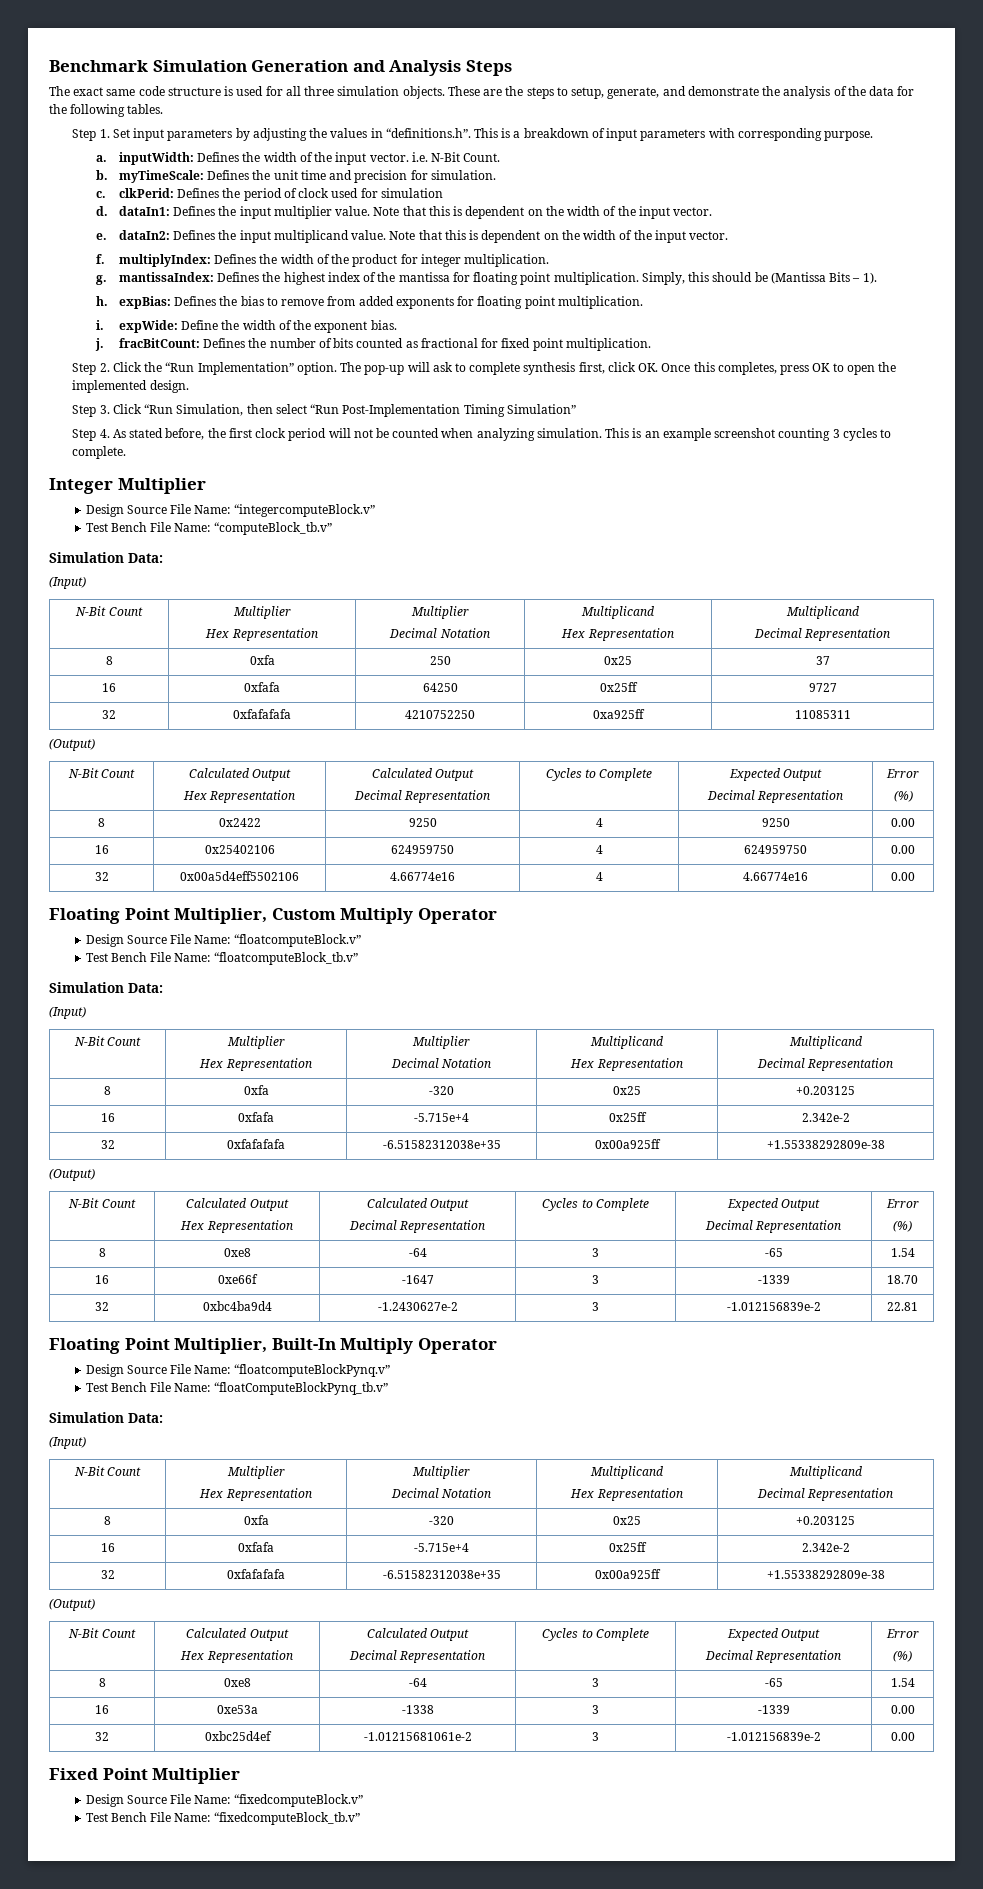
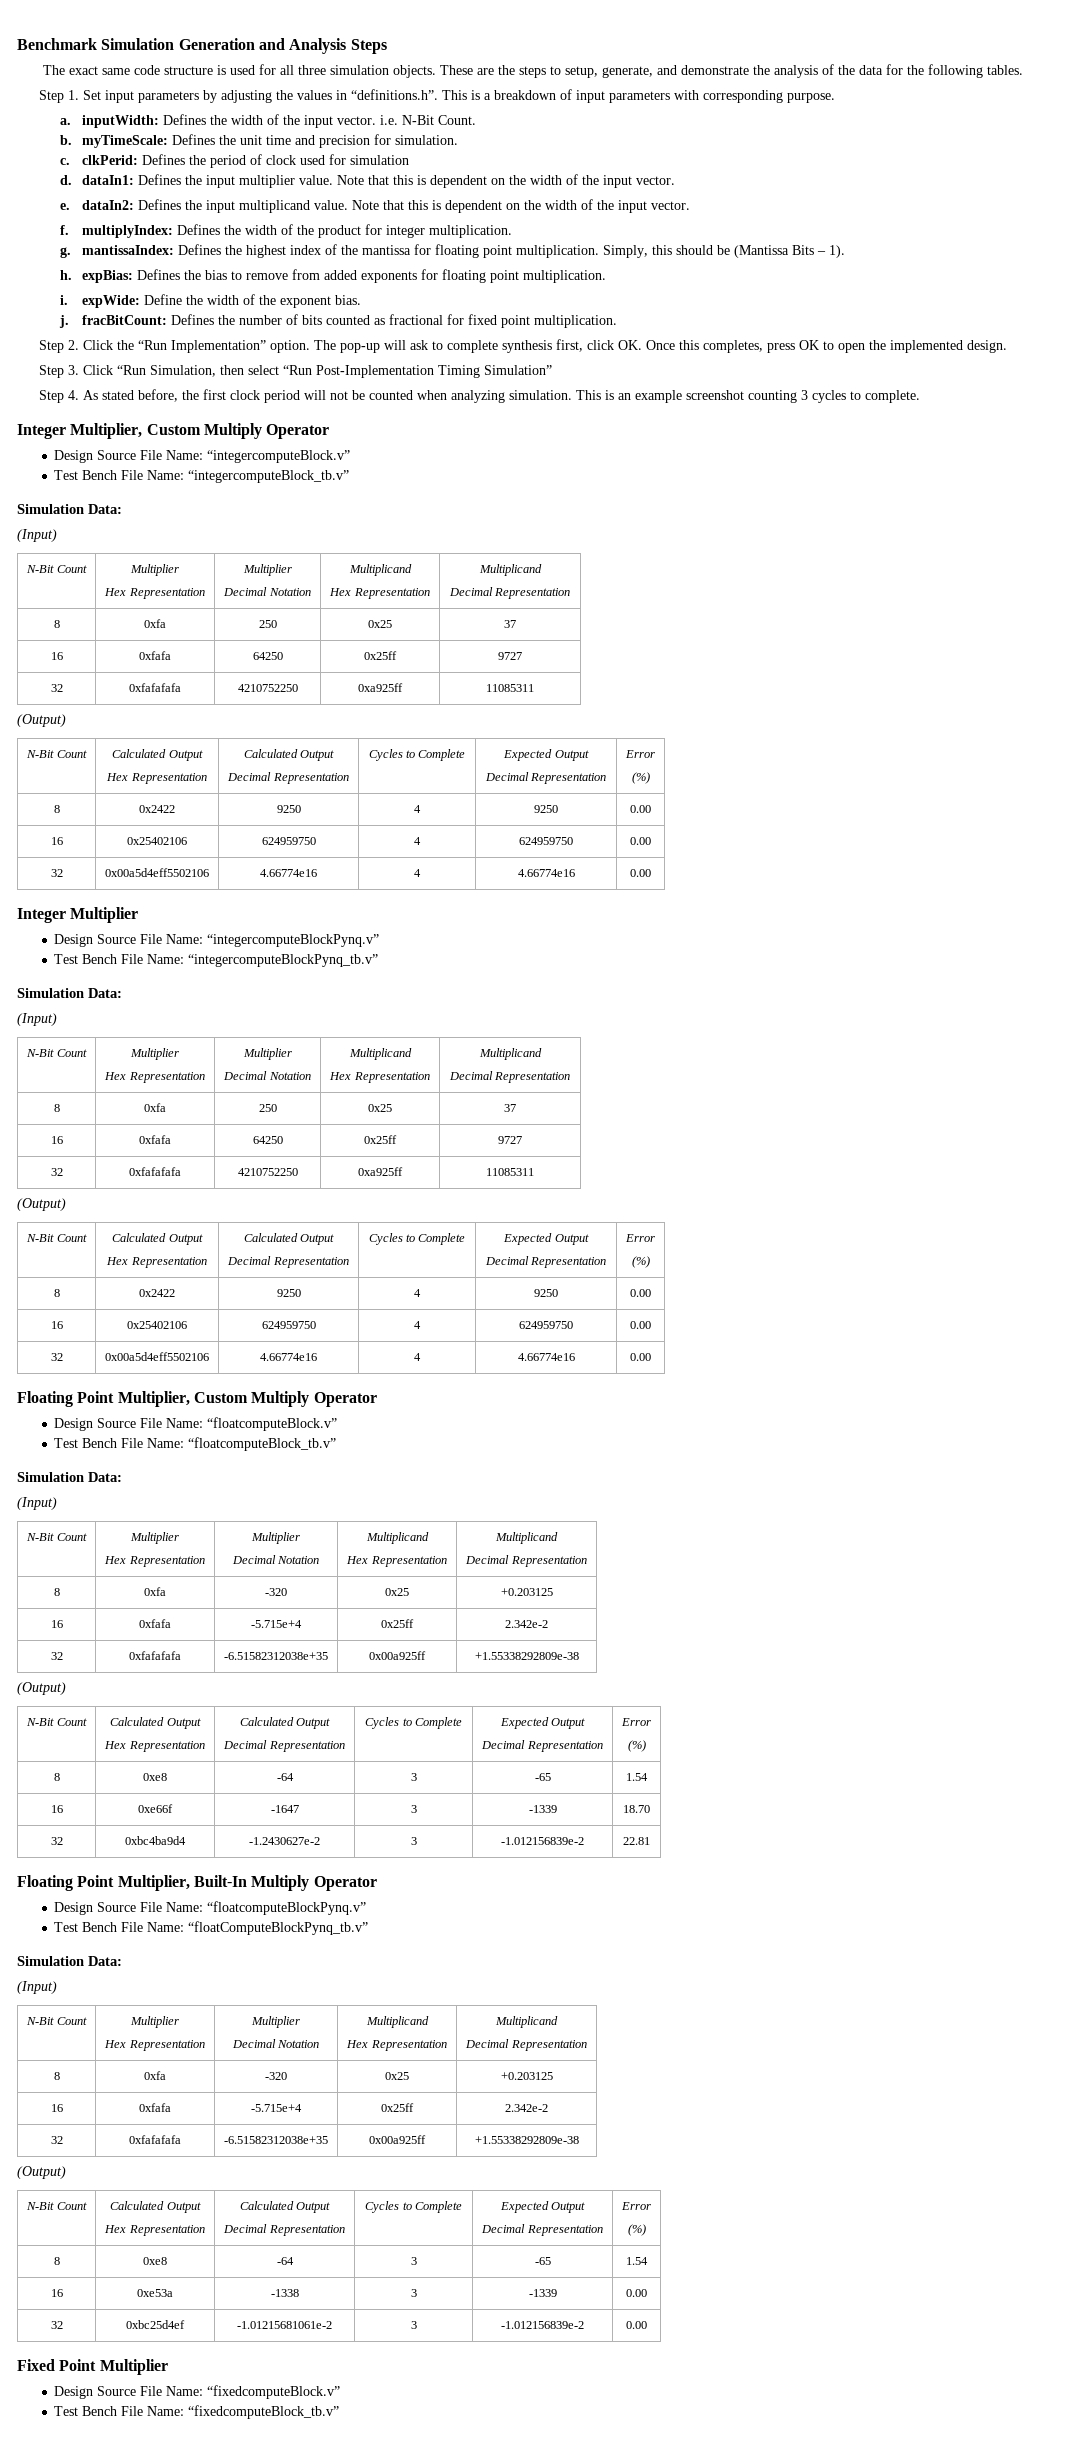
[117,478,206,494] Multiplier -> [70,423,330,439] Multiplier, Custom Multiply Operator
[213,522,332,535] “computeBlock_tb.v” -> [188,470,350,483] [17,504,122,514] [17,529,57,542] [26,565,87,573] [130,564,179,576] [104,588,205,599] [242,564,292,576] [223,587,311,596] [348,564,412,576] [329,588,430,599] [478,564,542,576] [448,587,571,599] [53,620,60,628] [144,619,166,628] [258,620,277,628] [367,620,392,628] [503,620,516,628] [50,652,63,660] [139,651,171,660] [252,652,283,660] [363,651,397,660] [497,652,522,660] [50,684,63,692] [129,683,181,692] [237,684,298,692] [357,683,403,692] [485,684,534,692] [17,714,66,727] [26,750,87,758] [112,749,203,761] [106,773,207,784] [243,749,335,761] [227,772,349,784] [368,749,466,761] [503,749,589,761] [484,772,607,784] [625,750,655,758] [631,772,650,784] [53,805,60,813] [139,805,175,813] [276,805,301,813] [413,805,421,813] [534,805,558,813] [630,805,651,813] [50,837,63,845] [127,837,187,845] [261,837,316,845] [413,837,421,845] [519,837,573,845] [630,837,651,845] [50,869,63,877] [105,868,209,877] [260,869,317,877] [413,869,421,877] [517,869,575,877] [630,869,651,877] [17,907,139,923] [54,934,380,947] [54,954,379,967] “integercomputeBlock_tb.v” // Simulation Data: // (Input) // N-Bit Count | Multiplier // Hex Representation | Multiplier // Decimal Notation | Multiplicand // Hex Representation | Multiplicand // Decimal Representation // 8 | 0xfa | 250 | 0x25 | 37 // 16 | 0xfafa | 64250 | 0x25ff | 9727 // 32 | 0xfafafafa | 4210752250 | 0xa925ff | 11085311 // (Output) // N-Bit Count | Calculated Output // Hex Representation | Calculated Output // Decimal Representation | Cycles to Complete | Expected Output // Decimal Representation | Error // (%) // 8 | 0x2422 | 9250 | 4 | 9250 | 0.00 // 16 | 0x25402106 | 624959750 | 4 | 624959750 | 0.00 // 32 | 0x00a5d4eff5502106 | 4.66774e16 | 4 | 4.66774e16 | 0.00 // Integer Multiplier // Design Source File Name: “integercomputeBlockPynq.v” // Test Bench File Name: “integercomputeBlockPynq_tb.v”

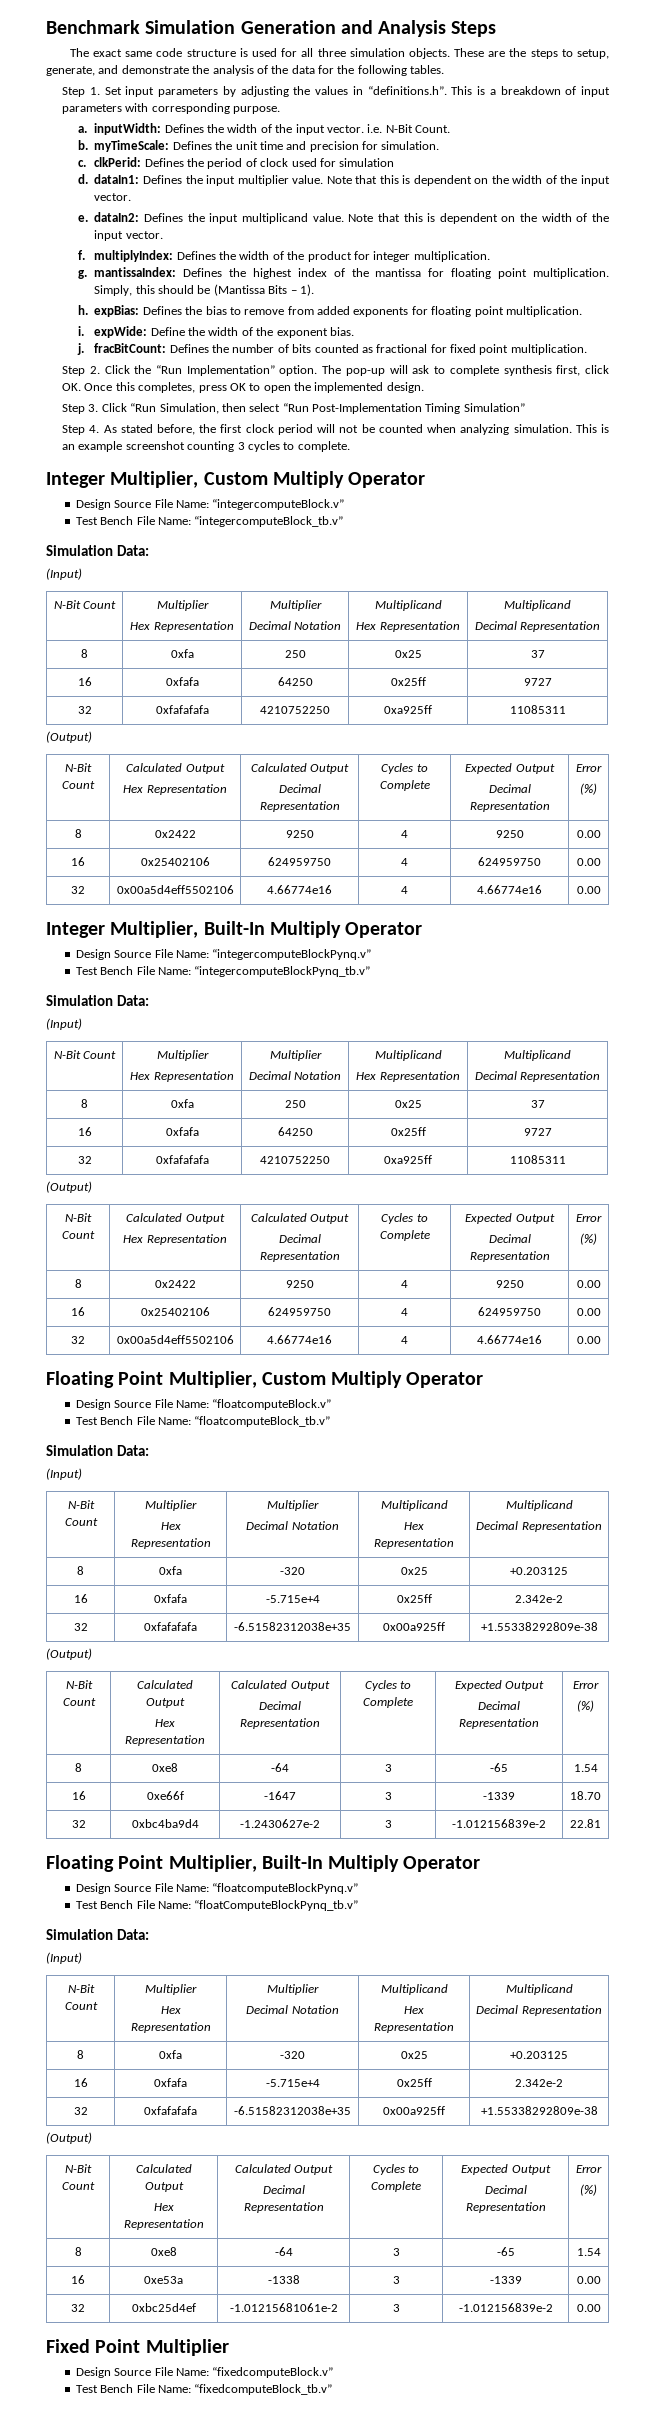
[70,907,139,923] Multiplier -> [110,921,423,938] Multiplier, Built-In Multiply Operator

